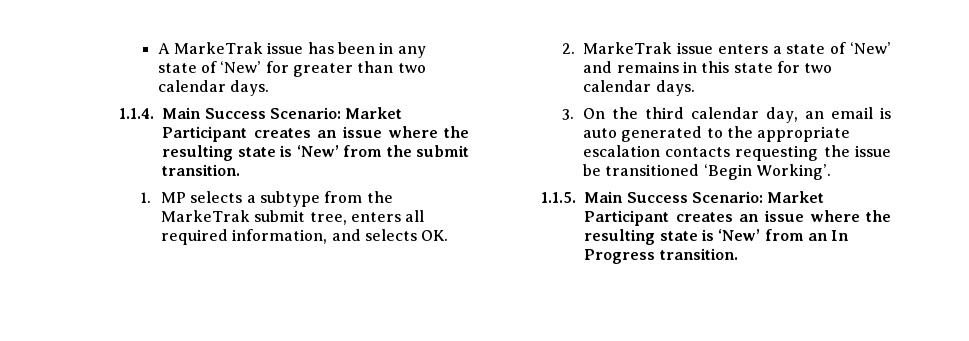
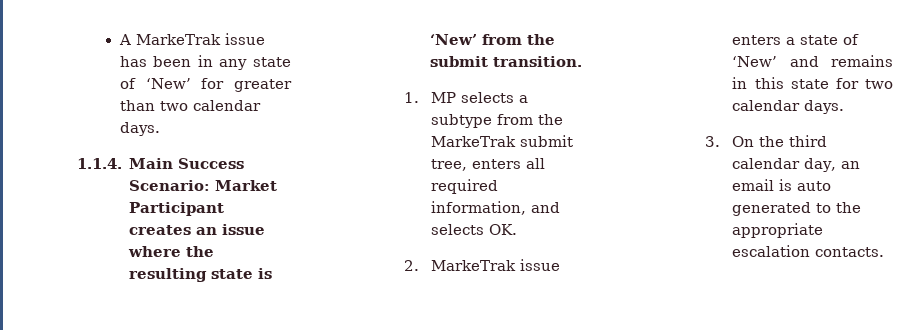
[665,145,891,161] [582,164,831,180] [541,191,825,203] [584,210,891,226] [584,229,850,245] [584,248,738,264] contacts requesting the issue be transitioned ‘Begin Working’. // 1.1.5. Main Success Scenario: Market Participant creates an issue where the resulting state is ‘New’ from an In Progress transition. -> [815,247,885,257] contacts.

